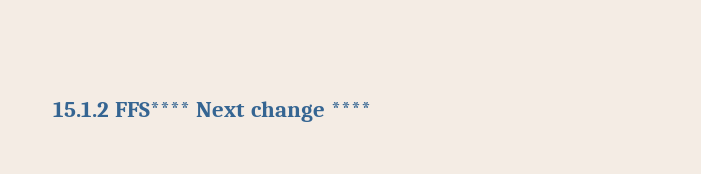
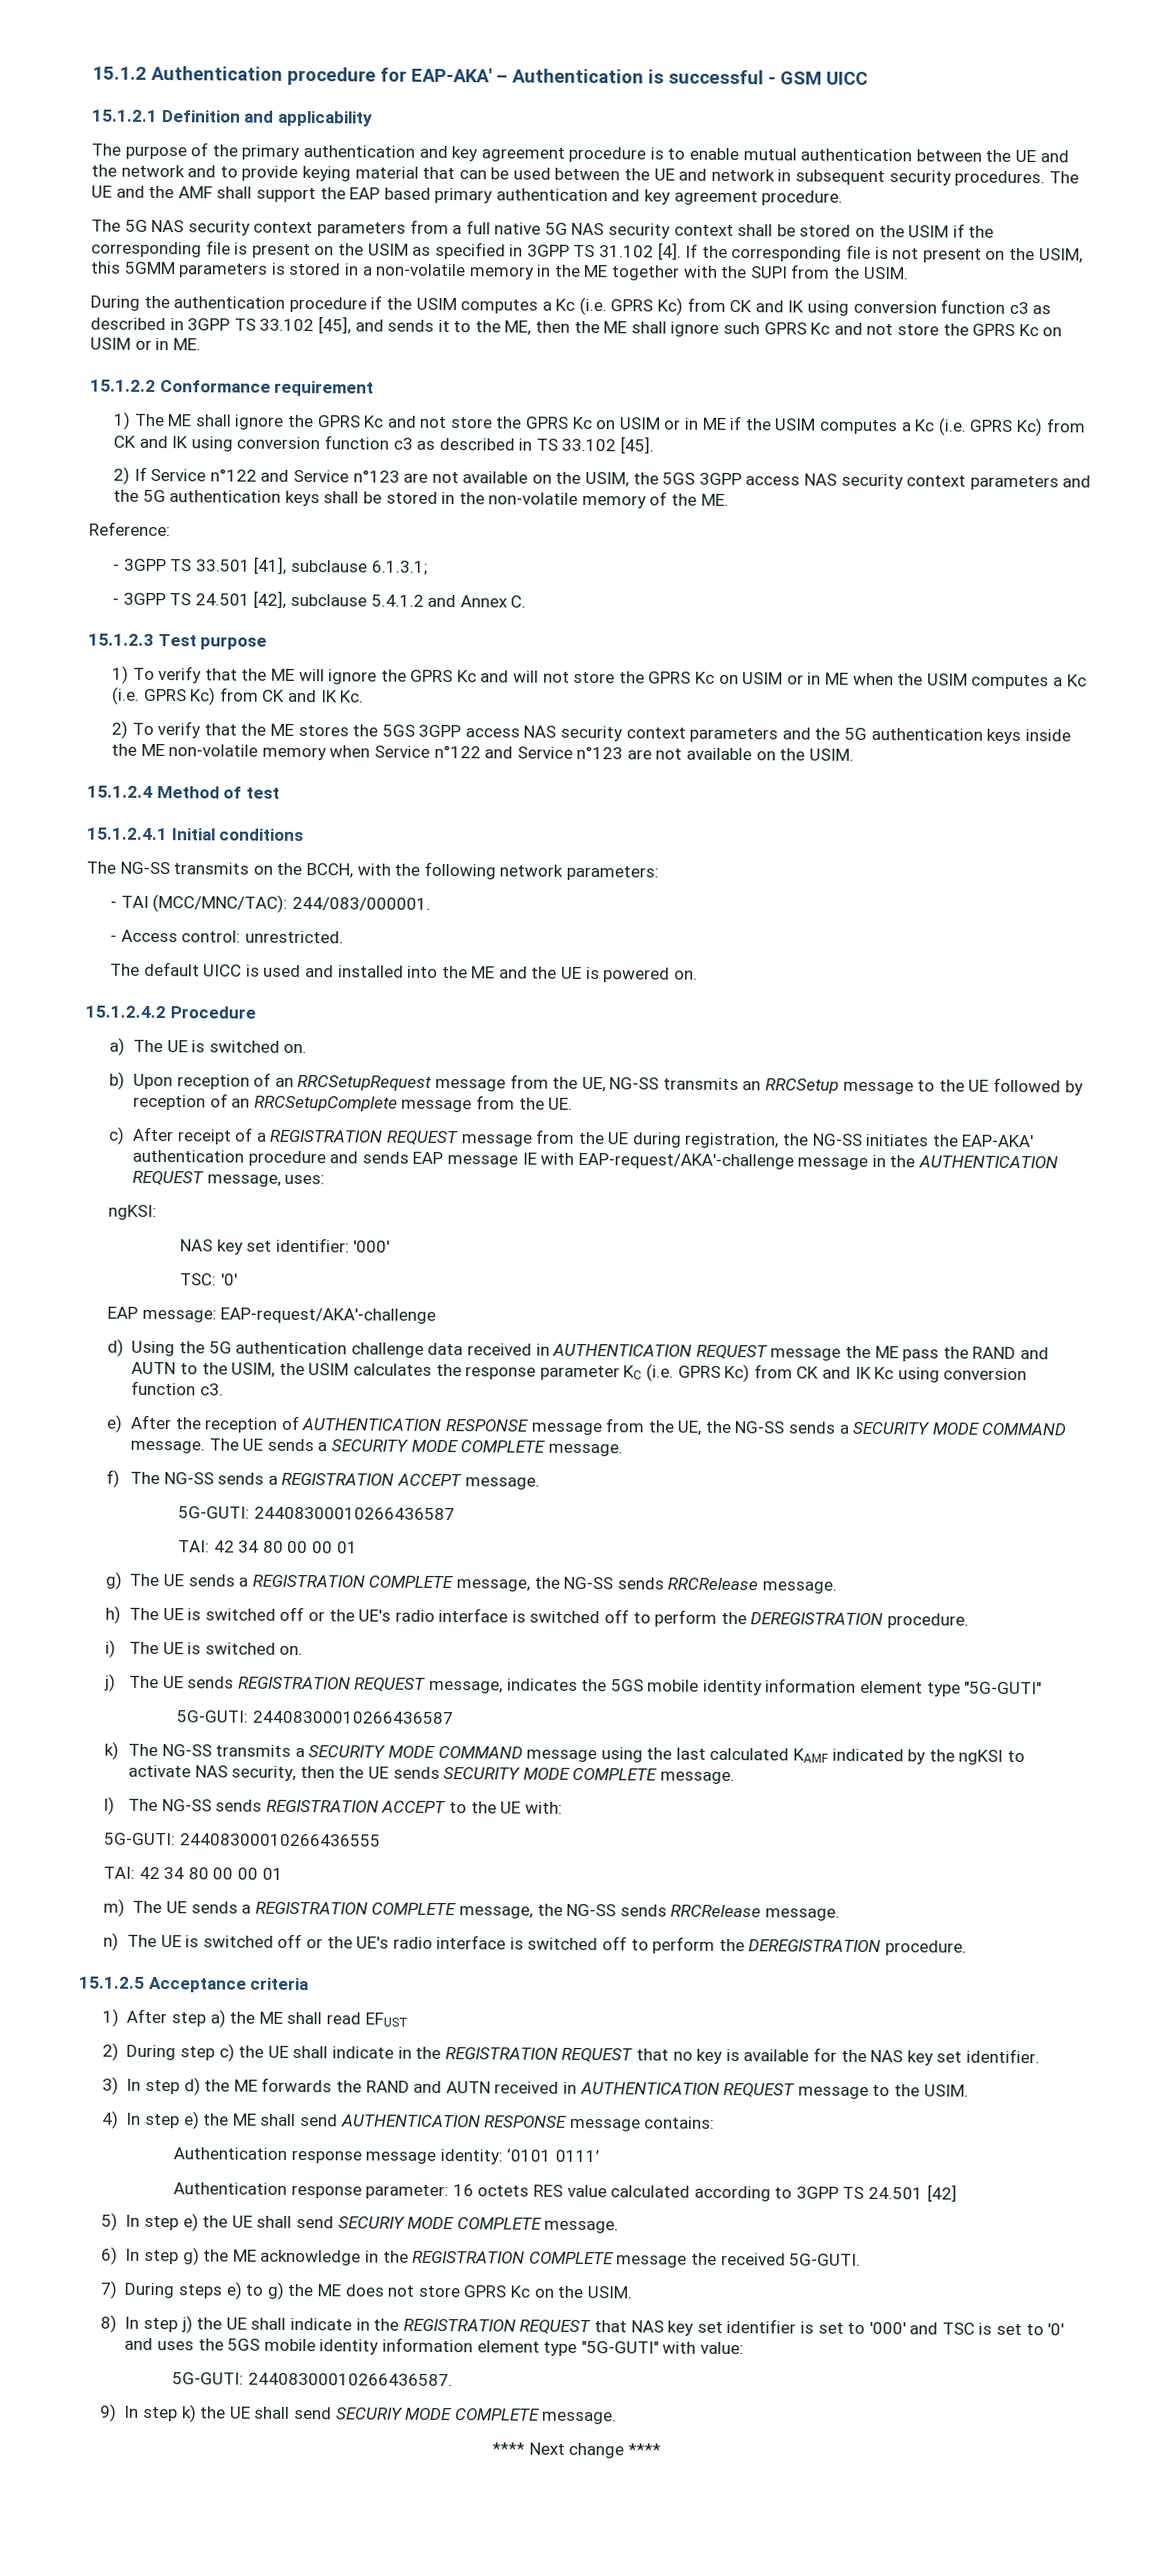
[115,102,191,117] FFS**** -> [151,65,868,86] [92,109,373,127] [91,142,1069,163] [91,164,1079,187] [91,185,844,206] [91,219,995,239] [91,240,1083,264] [90,261,909,281] [90,295,1052,316] [90,316,1063,337] [90,337,201,351] [90,379,375,397] [112,411,1085,437] [112,435,655,455] [112,466,1092,491] [112,489,729,509] [89,521,171,537] [111,556,427,575] [111,590,527,609] [88,633,268,650] [111,665,1087,690] [110,686,365,706] [110,720,1071,745] [110,743,854,761] [87,785,280,799] [87,827,305,842] [86,861,659,881] [109,893,431,913] [109,929,344,944] [109,961,698,983] [85,1005,256,1019] [108,1037,308,1056] [108,1071,1084,1096] [132,1093,574,1113] [107,1126,1034,1149] [131,1149,1059,1170] [131,1170,326,1187] [107,1204,157,1221] [179,1237,391,1255] [178,1273,238,1286] [106,1306,437,1324] [106,1338,1049,1362] [131,1361,1028,1383] [131,1380,225,1396] [105,1414,1067,1436] [129,1438,623,1457] [105,1469,540,1490] [177,1506,455,1521] [177,1540,358,1554] [104,1571,837,1594] [104,1605,970,1629] [104,1639,304,1658] [103,1673,1043,1697] [175,1710,453,1725] [103,1741,1026,1765] [127,1764,735,1785] [103,1796,563,1815] [103,1832,381,1847] [102,1866,283,1880] [102,1898,840,1921] [102,1932,968,1956] [79,1976,310,1993] [101,2008,408,2028] [101,2042,1040,2066] [101,2076,969,2099] [101,2110,716,2132] [172,2147,599,2165] [172,2182,957,2203] [100,2212,620,2234] [100,2246,862,2268] [99,2280,632,2300] [99,2314,1065,2336] [124,2337,744,2356] [171,2372,453,2387] [98,2403,618,2425] [492,2442,526,2455] Authentication procedure for EAP-AKA' – Authentication is successful - GSM UICC // 15.1.2.1 Definition and applicability // The purpose of the primary authentication and key agreement procedure is to enable mutual authentication between the UE and the network and to provide keying material that can be used between the UE and network in subsequent security procedures. The UE and the AMF shall support the EAP based primary authentication and key agreement procedure. // The 5G NAS security context parameters from a full native 5G NAS security context shall be stored on the USIM if the corresponding file is present on the USIM as specified in 3GPP TS 31.102 [4]. If the corresponding file is not present on the USIM, this 5GMM parameters is stored in a non-volatile memory in the ME together with the SUPI from the USIM. // During the authentication procedure if the USIM computes a Kc (i.e. GPRS Kc) from CK and IK using conversion function c3 as described in 3GPP TS 33.102 [45], and sends it to the ME, then the ME shall ignore such GPRS Kc and not store the GPRS Kc on USIM or in ME. // 15.1.2.2 Conformance requirement // 1) The ME shall ignore the GPRS Kc and not store the GPRS Kc on USIM or in ME if the USIM computes a Kc (i.e. GPRS Kc) from CK and IK using conversion function c3 as described in TS 33.102 [45]. // 2) If Service n°122 and Service n°123 are not available on the USIM, the 5GS 3GPP access NAS security context parameters and the 5G authentication keys shall be stored in the non-volatile memory of the ME. // Reference: // - 3GPP TS 33.501 [41], subclause 6.1.3.1; // - 3GPP TS 24.501 [42], subclause 5.4.1.2 and Annex C. // 15.1.2.3 Test purpose // 1) To verify that the ME will ignore the GPRS Kc and will not store the GPRS Kc on USIM or in ME when the USIM computes a Kc (i.e. GPRS Kc) from CK and IK Kc. // 2) To verify that the ME stores the 5GS 3GPP access NAS security context parameters and the 5G authentication keys inside the ME non-volatile memory when Service n°122 and Service n°123 are not available on the USIM. // 15.1.2.4 Method of test // 15.1.2.4.1 Initial conditions // The NG-SS transmits on the BCCH, with the following network parameters: // - TAI (MCC/MNC/TAC): 244/083/000001. // - Access control: unrestricted. // The default UICC is used and installed into the ME and the UE is powered on. // 15.1.2.4.2 Procedure // a) The UE is switched on. // b) Upon reception of an RRCSetupRequest message from the UE, NG-SS transmits an RRCSetup message to the UE followed by reception of an RRCSetupComplete message from the UE. // c) After receipt of a REGISTRATION REQUEST message from the UE during registration, the NG-SS initiates the EAP-AKA' authentication procedure and sends EAP message IE with EAP-request/AKA'-challenge message in the AUTHENTICATION REQUEST message, uses: // ngKSI: // NAS key set identifier: '000' // TSC: '0' // EAP message: EAP-request/AKA'-challenge // d) Using the 5G authentication challenge data received in AUTHENTICATION REQUEST message the ME pass the RAND and AUTN to the USIM, the USIM calculates the response parameter KC (i.e. GPRS Kc) from CK and IK Kc using conversion function c3. // e) After the reception of AUTHENTICATION RESPONSE message from the UE, the NG-SS sends a SECURITY MODE COMMAND message. The UE sends a SECURITY MODE COMPLETE message. // f) The NG-SS sends a REGISTRATION ACCEPT message. // 5G-GUTI: 24408300010266436587 // TAI: 42 34 80 00 00 01 // g) The UE sends a REGISTRATION COMPLETE message, the NG-SS sends RRCRelease message. // h) The UE is switched off or the UE's radio interface is switched off to perform the DEREGISTRATION procedure. // i) The UE is switched on. // j) The UE sends REGISTRATION REQUEST message, indicates the 5GS mobile identity information element type "5G-GUTI" // 5G-GUTI: 24408300010266436587 // k) The NG-SS transmits a SECURITY MODE COMMAND message using the last calculated KAMF indicated by the ngKSI to activate NAS security, then the UE sends SECURITY MODE COMPLETE message. // l) The NG-SS sends REGISTRATION ACCEPT to the UE with: // 5G-GUTI: 24408300010266436555 // TAI: 42 34 80 00 00 01 // m) The UE sends a REGISTRATION COMPLETE message, the NG-SS sends RRCRelease message. // n) The UE is switched off or the UE's radio interface is switched off to perform the DEREGISTRATION procedure. // 15.1.2.5 Acceptance criteria // 1) After step a) the ME shall read EFUST // 2) During step c) the UE shall indicate in the REGISTRATION REQUEST that no key is available for the NAS key set identifier. // 3) In step d) the ME forwards the RAND and AUTN received in AUTHENTICATION REQUEST message to the USIM. // 4) In step e) the ME shall send AUTHENTICATION RESPONSE message contains: // Authentication response message identity: ‘0101 0111’ // Authentication response parameter: 16 octets RES value calculated according to 3GPP TS 24.501 [42] // 5) In step e) the UE shall send SECURIY MODE COMPLETE message. // 6) In step g) the ME acknowledge in the REGISTRATION COMPLETE message the received 5G-GUTI. // 7) During steps e) to g) the ME does not store GPRS Kc on the USIM. // 8) In step j) the UE shall indicate in the REGISTRATION REQUEST that NAS key set identifier is set to '000' and TSC is set to '0' and uses the 5GS mobile identity information element type "5G-GUTI" with value: // 5G-GUTI: 24408300010266436587. // 9) In step k) the UE shall send SECURIY MODE COMPLETE message. // ****

